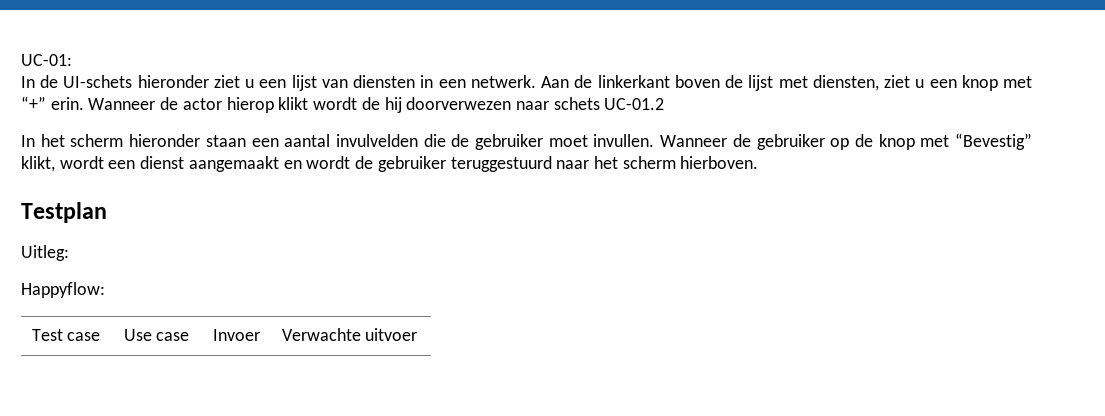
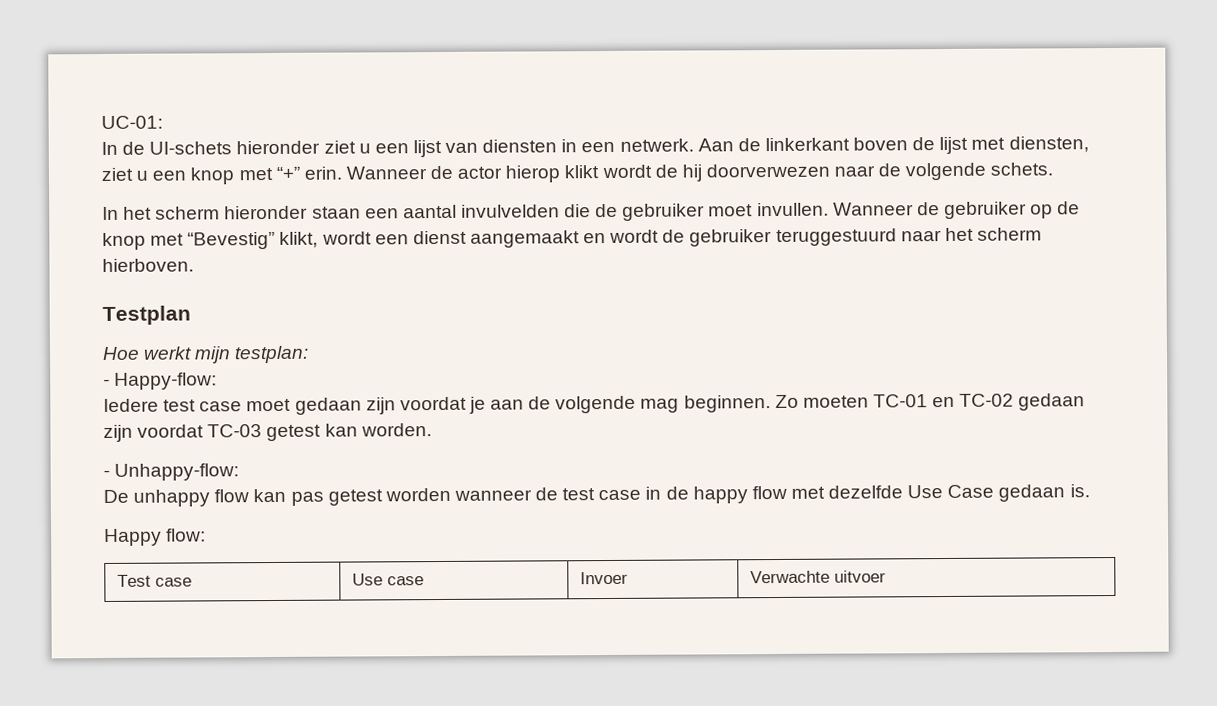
[553,97,665,110] schets UC-01.2 -> [878,162,1054,181] de volgende schets.
[21,245,69,261] [21,282,105,298] Uitleg: // Happyflow: -> [102,345,310,364] [103,372,218,390] [103,393,1086,415] [103,423,432,442] [103,463,240,481] [103,484,1090,507] [104,528,207,546] Hoe werkt mijn testplan: // - Happy-flow: // Iedere test case moet gedaan zijn voordat je aan de volgende mag beginnen. Zo moeten TC-01 en TC-02 gedaan zijn voordat TC-03 getest kan worden. // - Unhappy-flow: // De unhappy flow kan pas getest worden wanneer de test case in de happy flow met dezelfde Use Case gedaan is. // Happy flow:

